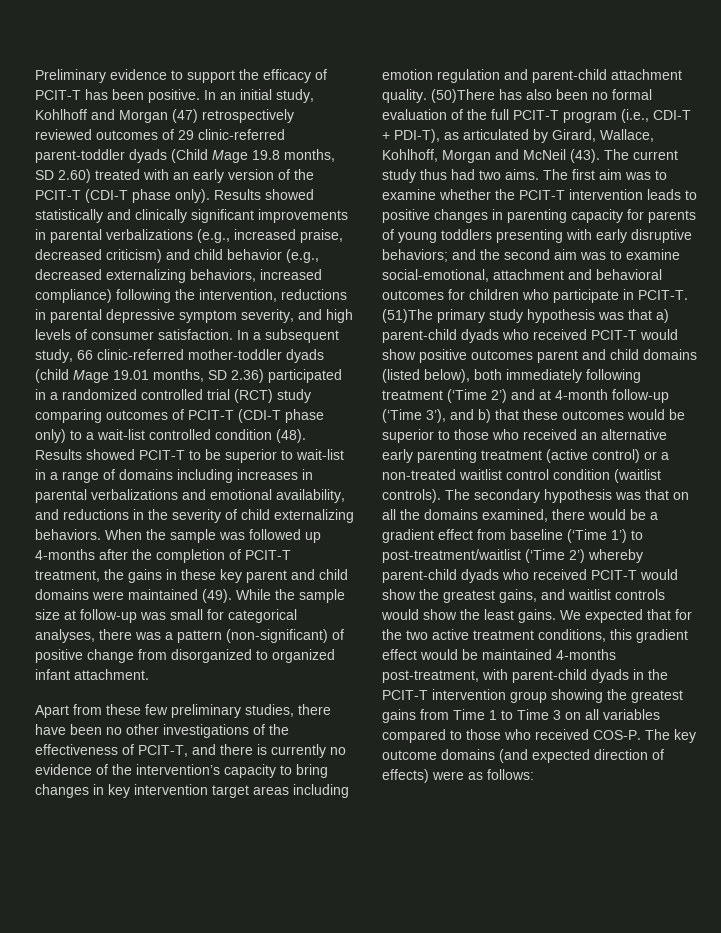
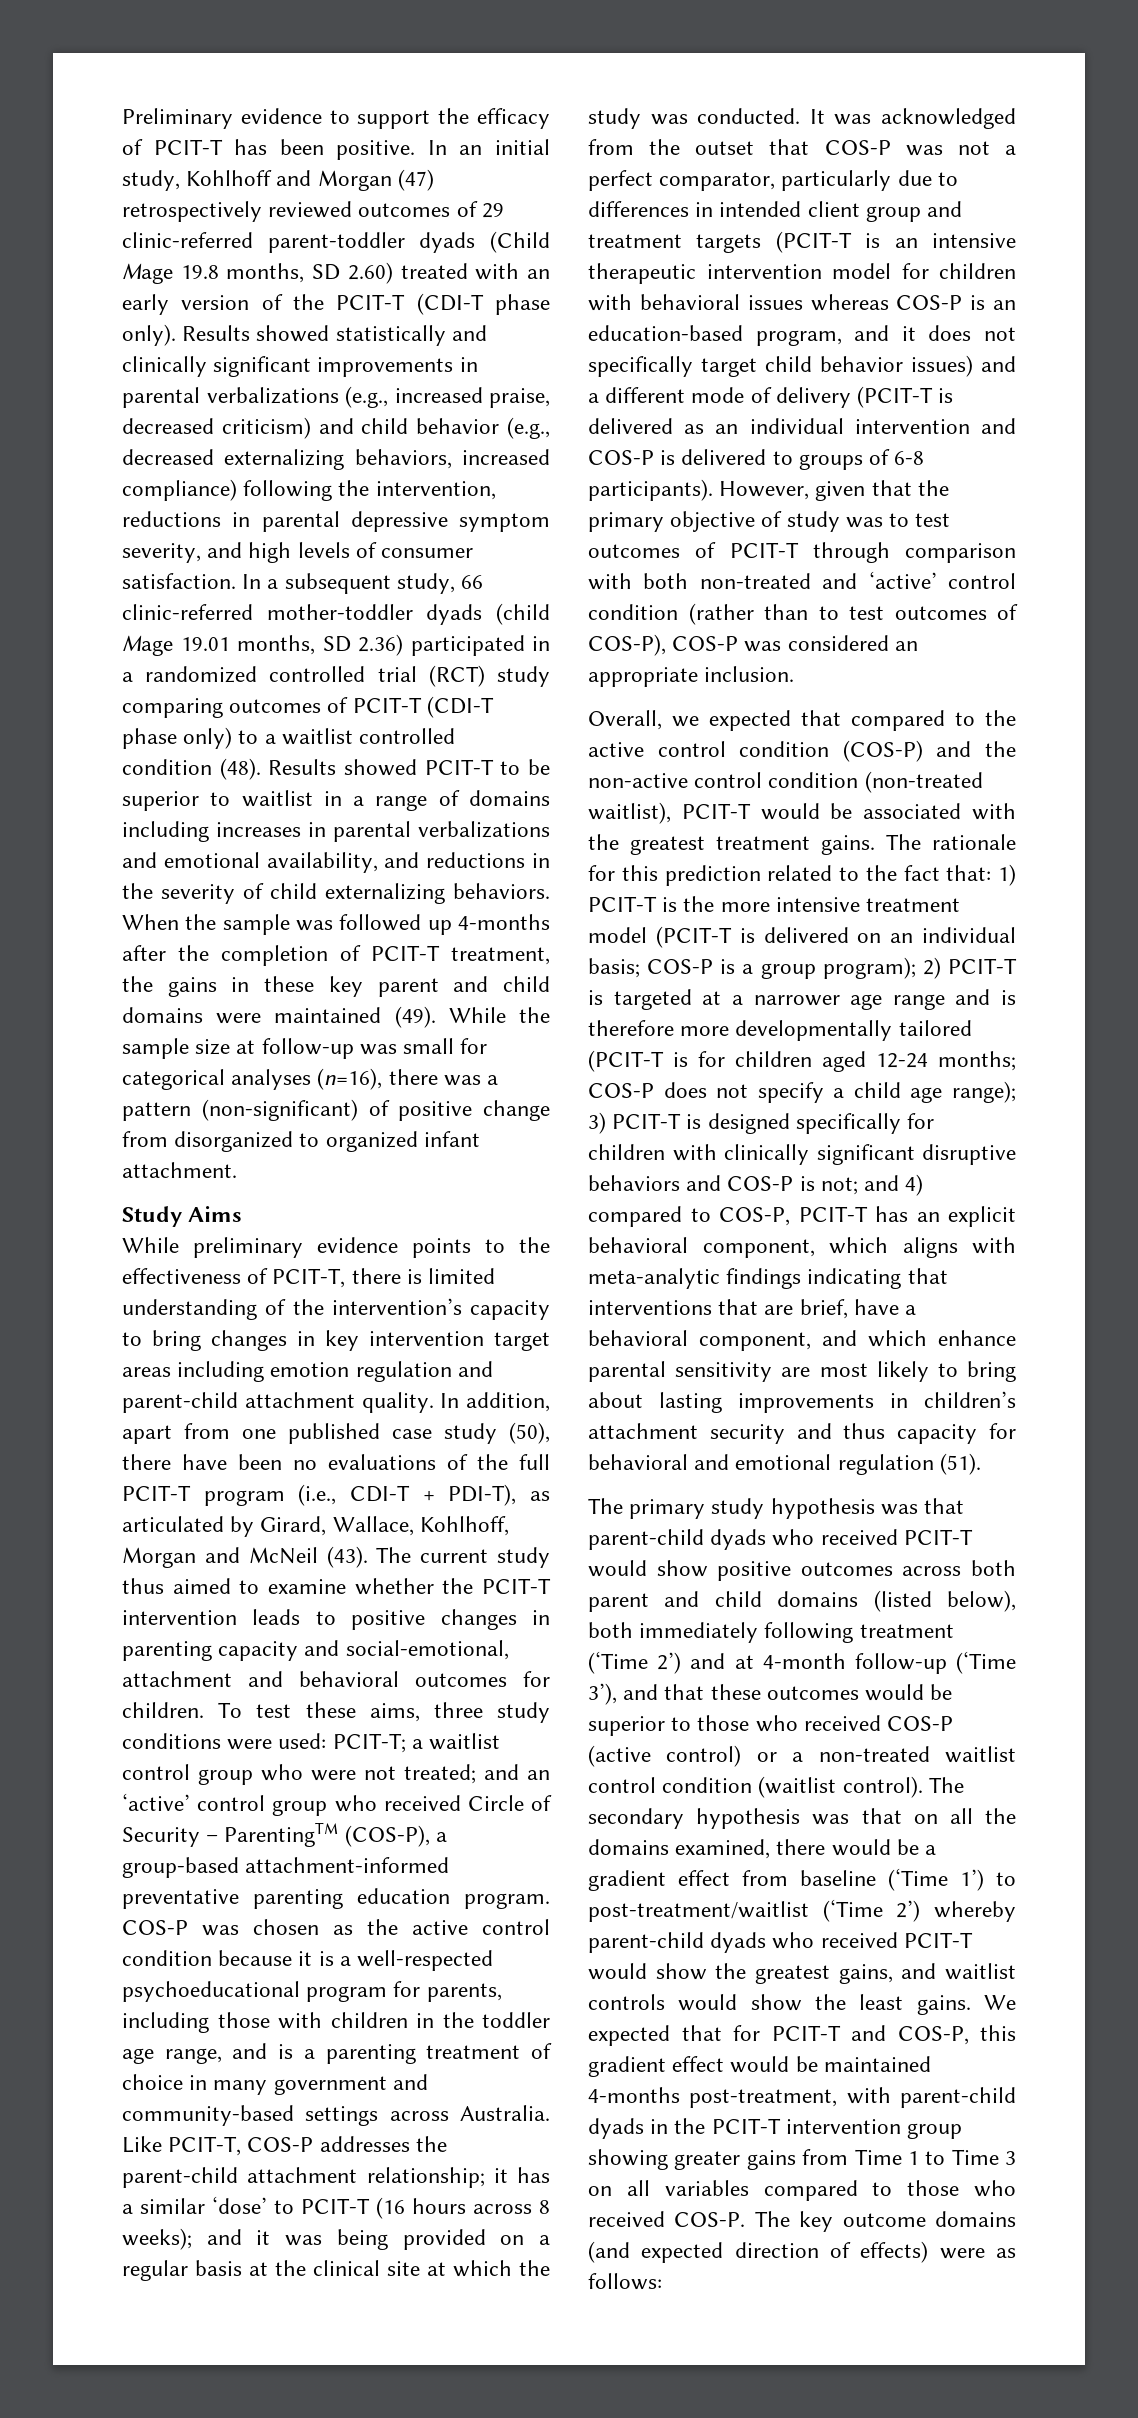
[97,429,145,440] wait-list -> [281,728,353,745] waitlist
[296,449,344,460] wait-list -> [241,790,313,807] waitlist
[35,629,95,643] analyses, -> [231,1068,383,1090] analyses (n=16),
[35,704,331,718] [35,724,265,738] Apart from these few preliminary studies, there have been no other investigations of -> [122,1206,243,1227] [122,1237,505,1258] Study Aims // While preliminary evidence points to
[192,744,216,755] and -> (346, 1278) none
[271,744,346,758] [35,764,92,775] currently no evidence -> [428,1268,496,1284] [122,1299,257,1320] limited understanding
[431,89,652,103] [382,109,447,120] (50)There has also been no formal evaluation -> [440,1392,550,1412] [122,1422,550,1444] [122,1454,436,1470] In addition, apart from one published case study (50), there have been no evaluations
[451,169,651,180] had two aims. The first aim was -> [172,1578,231,1594] aimed
[627,209,696,223] [382,229,692,243] [382,249,680,262] for parents of young toddlers presenting with early disruptive behaviors; and the second aim was to examine -> [304,1640,340,1656] and
[469,289,688,303] [382,309,433,323] children who participate in PCIT-T. (51)The -> [122,1702,550,1723] [122,1733,501,1753] [122,1764,550,1785] [122,1793,552,1816] [122,1822,447,1847] [122,1857,450,1878] [122,1888,550,1909] [122,1919,550,1936] [122,1950,494,1971] [122,1981,502,2002] [122,2012,550,2033] [122,2043,552,2064] [122,2074,428,2095] [122,2105,550,2126] [122,2136,447,2156] [122,2167,550,2188] [122,2196,550,2219] [122,2228,550,2250] [122,2260,550,2281] [588,108,1016,129] [588,139,1016,156] [588,170,958,191] [588,201,963,222] [588,231,1016,253] [588,263,1016,284] [588,294,1016,311] [588,325,1016,346] [588,355,1016,377] [588,386,954,408] [588,418,1016,434] [588,449,925,470] [588,479,949,501] [588,511,951,532] [588,542,1016,563] [588,571,1016,590] [588,603,1018,625] [588,634,918,656] [588,666,795,687] [588,710,1016,731] [588,740,1016,762] [588,771,983,793] [588,802,1016,824] [588,834,1016,855] [588,864,1016,886] [588,896,961,912] [588,926,1016,948] [588,957,1017,979] [588,989,1016,1010] [588,1020,972,1041] [588,1050,1016,1072] [588,1081,1016,1103] [588,1112,935,1134] [588,1144,1016,1165] [588,1174,924,1196] [588,1206,1016,1227] [588,1237,1016,1258] [588,1268,948,1289] [588,1299,917,1319] [588,1330,1016,1351] [588,1361,1016,1382] [588,1391,1016,1413] [588,1423,1016,1444] [588,1453,981,1475] [588,1498,623,1514] children. To test these aims, three study conditions were used: PCIT-T; a waitlist control group who were not treated; and an ‘active’ control group who received Circle of Security – ParentingTM (COS-P), a group-based attachment-informed preventative parenting education program. COS-P was chosen as the active control condition because it is a well-respected psychoeducational program for parents, including those with children in the toddler age range, and is a parenting treatment of choice in many government and community-based settings across Australia. Like PCIT-T, COS-P addresses the parent-child attachment relationship; it has a similar ‘dose’ to PCIT-T (16 hours across 8 weeks); and it was being provided on a regular basis at the clinical site at which the study was conducted. It was acknowledged from the outset that COS-P was not a perfect comparator, particularly due to differences in intended client group and treatment targets (PCIT-T is an intensive therapeutic intervention model for children with behavioral issues whereas COS-P is an education-based program, and it does not specifically target child behavior issues) and a different mode of delivery (PCIT-T is delivered as an individual intervention and COS-P is delivered to groups of 6-8 participants). However, given that the primary objective of study was to test outcomes of PCIT-T through comparison with both non-treated and ‘active’ control condition (rather than to test outcomes of COS-P), COS-P was considered an appropriate inclusion. // Overall, we expected that compared to the active control condition (COS-P) and the non-active control condition (non-treated waitlist), PCIT-T would be associated with the greatest treatment gains. The rationale for this prediction related to the fact that: 1) PCIT-T is the more intensive treatment model (PCIT-T is delivered on an individual basis; COS-P is a group program); 2) PCIT-T is targeted at a narrower age range and is therefore more developmentally tailored (PCIT-T is for children aged 12-24 months; COS-P does not specify a child age range); 3) PCIT-T is designed specifically for children with clinically significant disruptive behaviors and COS-P is not; and 4) compared to COS-P, PCIT-T has an explicit behavioral component, which aligns with meta-analytic findings indicating that interventions that are brief, have a behavioral component, and which enhance parental sensitivity are most likely to bring about lasting improvements in children’s attachment security and thus capacity for behavioral and emotional regulation (51). // The
[656,309,669,323] a) -> (965, 1506) none
(533, 355) none -> [902,1560,1016,1576] across both
[478,409,491,423] b) -> (659, 1692) none
[581,429,667,440] [382,449,542,463] an alternative early parenting treatment -> [887,1716,954,1731] COS-P
[382,489,441,503] controls). -> [842,1776,923,1798] control).
[382,629,606,642] the two active treatment conditions, -> [771,2025,969,2045] PCIT-T and COS-P,
[607,689,683,703] the greatest -> [674,2151,741,2170] greater

